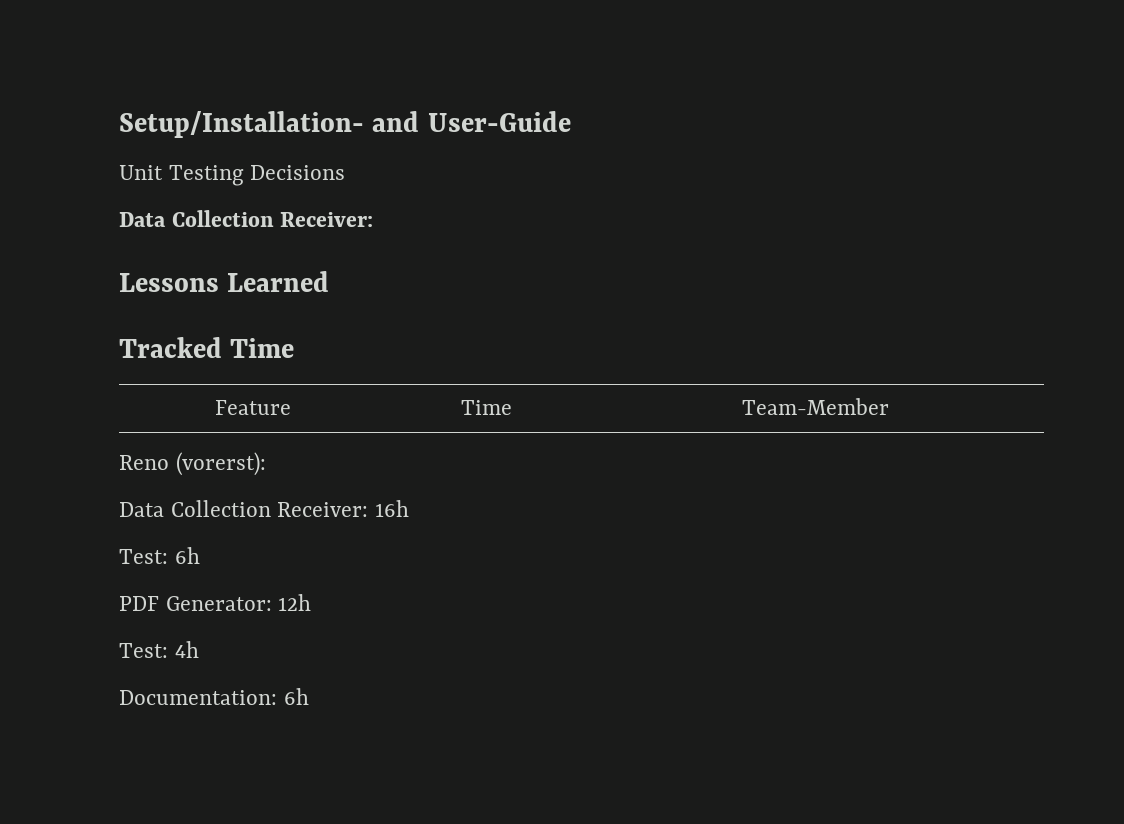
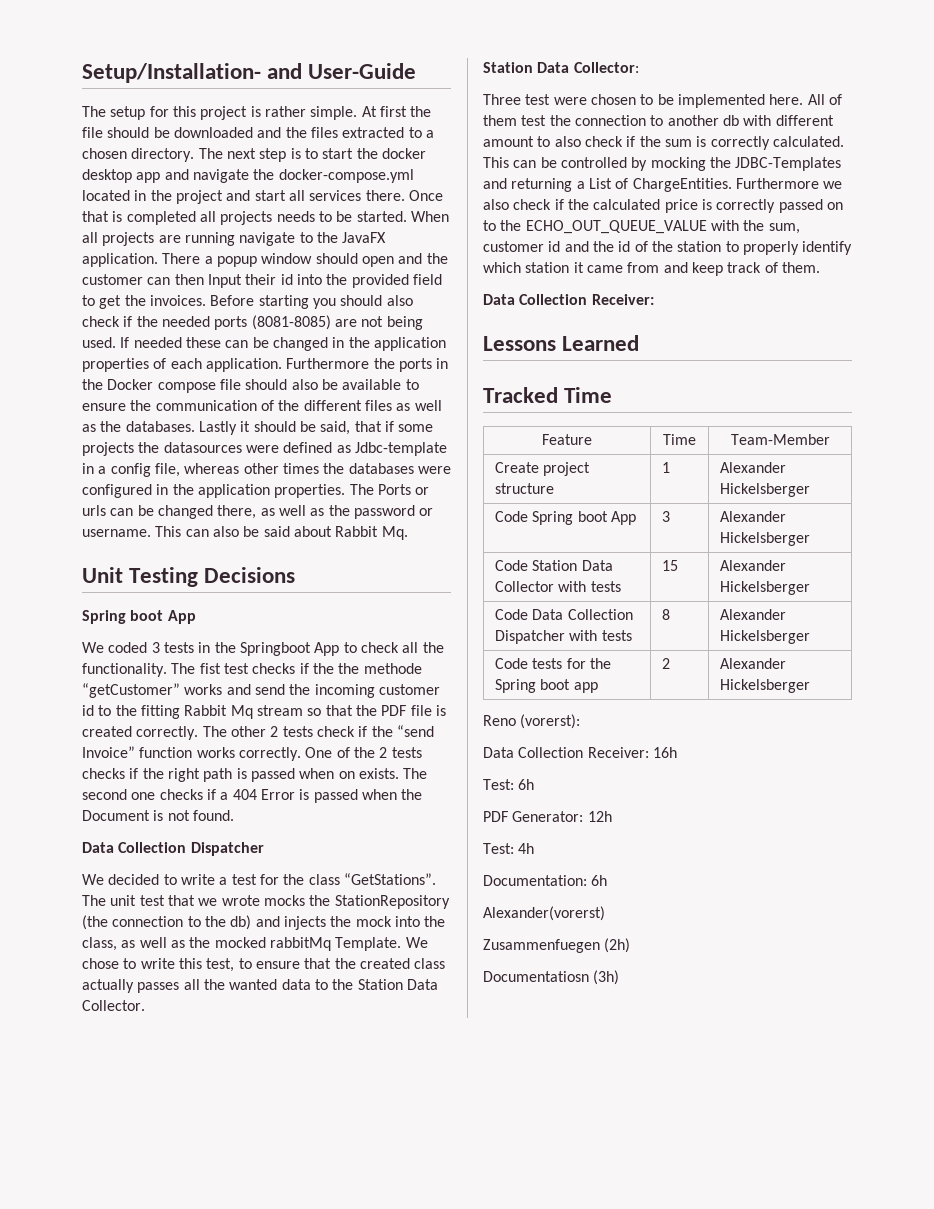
[119,165,346,186] Unit Testing Decisions -> [82,106,432,120] [82,127,434,138] [82,148,426,162] [82,169,414,183] [82,190,443,204] [82,211,449,225] [82,232,387,246] [82,253,448,267] [82,274,442,288] [82,295,413,309] [82,315,423,330] [82,337,446,351] [82,358,449,372] [82,379,419,393] [82,400,442,411] [82,421,434,435] [82,442,447,456] [82,463,451,477] [82,484,430,498] [82,505,434,519] [82,526,408,540] [82,567,296,587] [82,610,196,624] [82,642,444,656] [82,663,422,677] [82,683,440,698] [82,705,446,719] [82,725,434,740] [82,746,422,761] [82,768,428,782] [82,789,423,803] [82,810,234,821] [82,842,264,856] [82,873,436,885] [82,895,450,909] [82,915,446,930] [82,937,428,951] [82,958,446,972] [82,979,438,993] [82,1000,145,1011] [483,62,639,73] [483,94,842,108] [483,115,834,126] [483,136,844,150] [483,157,842,171] [483,178,843,192] [483,199,843,213] [483,220,800,234] [483,241,853,255] [483,262,820,276] The setup for this project is rather simple. At first the file should be downloaded and the files extracted to a chosen directory. The next step is to start the docker desktop app and navigate the docker-compose.yml located in the project and start all services there. Once that is completed all projects needs to be started. When all projects are running navigate to the JavaFX application. There a popup window should open and the customer can then Input their id into the provided field to get the invoices. Before starting you should also check if the needed ports (8081-8085) are not being used. If needed these can be changed in the application properties of each application. Furthermore the ports in the Docker compose file should also be available to ensure the communication of the different files as well as the databases. Lastly it should be said, that if some projects the datasources were defined as Jdbc-template in a config file, whereas other times the databases were configured in the application properties. The Ports or urls can be changed there, as well as the password or username. This can also be said about Rabbit Mq. // Unit Testing Decisions // Spring boot App // We coded 3 tests in the Springboot App to check all the functionality. The fist test checks if the the methode “getCustomer” works and send the incoming customer id to the fitting Rabbit Mq stream so that the PDF file is created correctly. The other 2 tests check if the “send Invoice” function works correctly. One of the 2 tests checks if the right path is passed when on exists. The second one checks if a 404 Error is passed when the Document is not found. // Data Collection Dispatcher // We decided to write a test for the class “GetStations”. The unit test that we wrote mocks the StationRepository (the connection to the db) and injects the mock into the class, as well as the mocked rabbitMq Template. We chose to write this test, to ensure that the created class actually passes all the wanted data to the Station Data Collector. // Station Data Collector: // Three test were chosen to be implemented here. All of them test the connection to another db with different amount to also check if the sum is correctly calculated. This can be controlled by mocking the JDBC-Templates and returning a List of ChargeEntities. Furthermore we also check if the calculated price is correctly passed on to the ECHO_OUT_QUEUE_VALUE with the sum, customer id and the id of the station to properly identify which station it came from and keep track of them.
(889, 406) none -> [494,462,591,476] [494,483,554,494] [661,462,670,473] [719,462,786,473] [719,483,810,497] [494,511,636,525] [661,511,670,522] [719,511,786,522] [719,532,810,546] [494,560,613,571] [494,581,621,592] [661,560,678,571] [719,560,786,571] [719,581,810,595] [494,609,633,620] [494,630,632,644] [661,609,670,620] [719,609,786,620] [719,630,810,644] [494,658,611,669] [494,679,598,693] [661,658,670,669] [719,658,786,669] [719,679,810,693] // Create project structure | 1 | Alexander Hickelsberger // Code Spring boot App | 3 | Alexander Hickelsberger // Code Station Data Collector with tests | 15 | Alexander Hickelsberger // Code Data Collection Dispatcher with tests | 8 | Alexander Hickelsberger // Code tests for the Spring boot app | 2 | Alexander Hickelsberger
(309, 696) none -> [483,906,605,921] [483,938,631,953] [483,970,620,985] // Alexander(vorerst) // Zusammenfuegen (2h) // Documentatiosn (3h)

